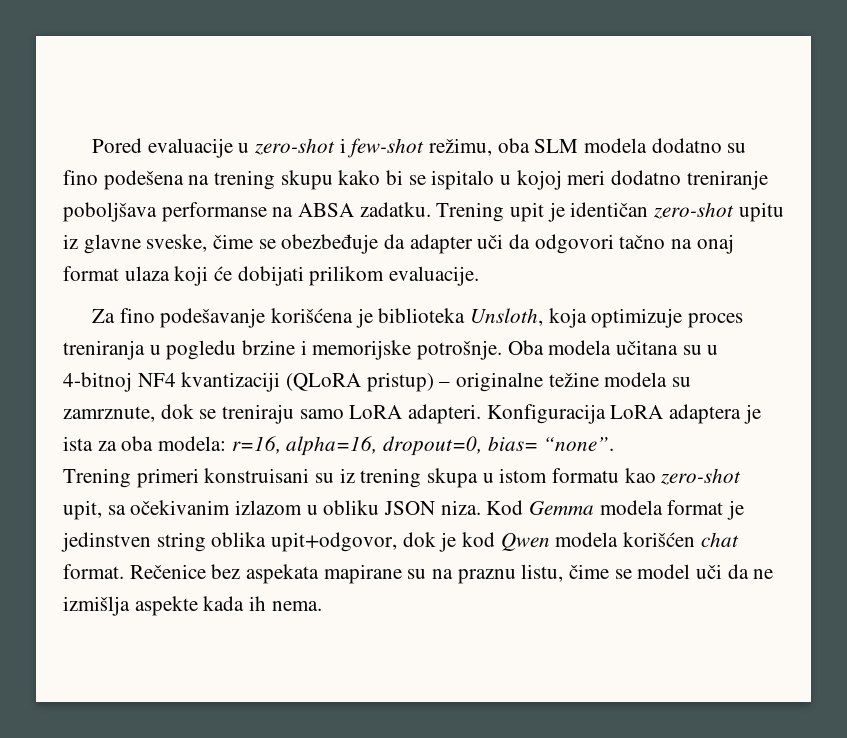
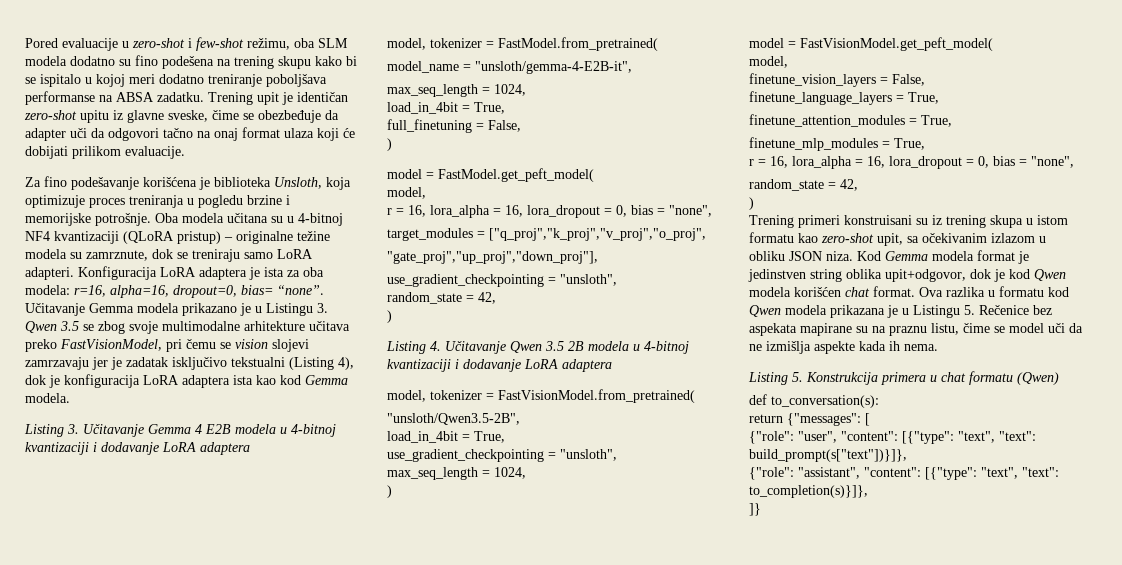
(615, 444) none -> [25,303,328,316] [25,321,350,334] [25,339,309,352] [25,357,354,370] [25,374,348,388] [25,393,70,403] [24,424,336,437] [25,442,250,455] [387,37,658,51] [387,61,632,74] [387,84,526,97] [387,102,505,114] [387,119,521,133] [387,138,392,151] [387,168,594,182] [387,187,426,199] [387,205,712,218] [387,228,706,241] [387,251,598,264] [387,274,617,287] [387,292,496,304] [387,310,392,323] [386,341,689,354] [387,359,612,372] [387,389,695,403] [387,413,520,425] [387,431,505,443] [387,449,617,462] [387,467,526,480] [387,485,392,498] [749,37,993,51] [749,56,788,68] [749,73,925,87] [749,91,939,105] [749,114,952,127] [749,137,925,151] [749,156,1074,169] [749,179,858,191] [749,197,754,210] Učitavanje Gemma modela prikazano je u Listingu 3. Qwen 3.5 se zbog svoje multimodalne arhitekture učitava preko FastVisionModel, pri čemu se vision slojevi zamrzavaju jer je zadatak isključivo tekstualni (Listing 4), dok je konfiguracija LoRA adaptera ista kao kod Gemma modela. // Listing 3. Učitavanje Gemma 4 E2B modela u 4-bitnoj kvantizaciji i dodavanje LoRA adaptera // model, tokenizer = FastModel.from_pretrained( // model_name = "unsloth/gemma-4-E2B-it", // max_seq_length = 1024, // load_in_4bit = True, // full_finetuning = False, // ) // model = FastModel.get_peft_model( // model, // r = 16, lora_alpha = 16, lora_dropout = 0, bias = "none", // target_modules = ["q_proj","k_proj","v_proj","o_proj", // "gate_proj","up_proj","down_proj"], // use_gradient_checkpointing = "unsloth", // random_state = 42, // ) // Listing 4. Učitavanje Qwen 3.5 2B modela u 4-bitnoj kvantizaciji i dodavanje LoRA adaptera // model, tokenizer = FastVisionModel.from_pretrained( // "unsloth/Qwen3.5-2B", // load_in_4bit = True, // use_gradient_checkpointing = "unsloth", // max_seq_length = 1024, // ) // model = FastVisionModel.get_peft_model( // model, // finetune_vision_layers = False, // finetune_language_layers = True, // finetune_attention_modules = True, // finetune_mlp_modules = True, // r = 16, lora_alpha = 16, lora_dropout = 0, bias = "none", // random_state = 42, // )
(124, 571) none -> [919,286,1069,297] [749,305,975,318] Ova razlika u formatu kod Qwen modela prikazana je u Listingu 5.
(322, 606) none -> [748,371,1059,385] [749,394,879,408] [749,413,870,426] [749,431,1036,444] [749,449,907,462] [749,467,1059,480] [749,485,868,498] [749,503,761,516] // Listing 5. Konstrukcija primera u chat formatu (Qwen) // def to_conversation(s): // return {"messages": [ // {"role": "user", "content": [{"type": "text", "text": build_prompt(s["text"])}]}, // {"role": "assistant", "content": [{"type": "text", "text": to_completion(s)}]}, // ]}

